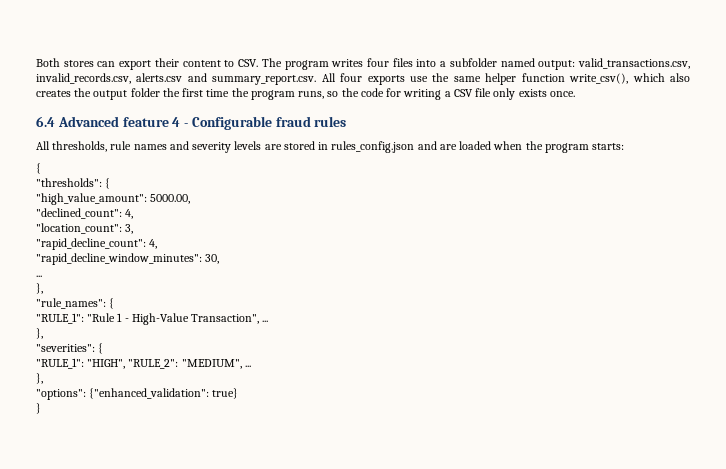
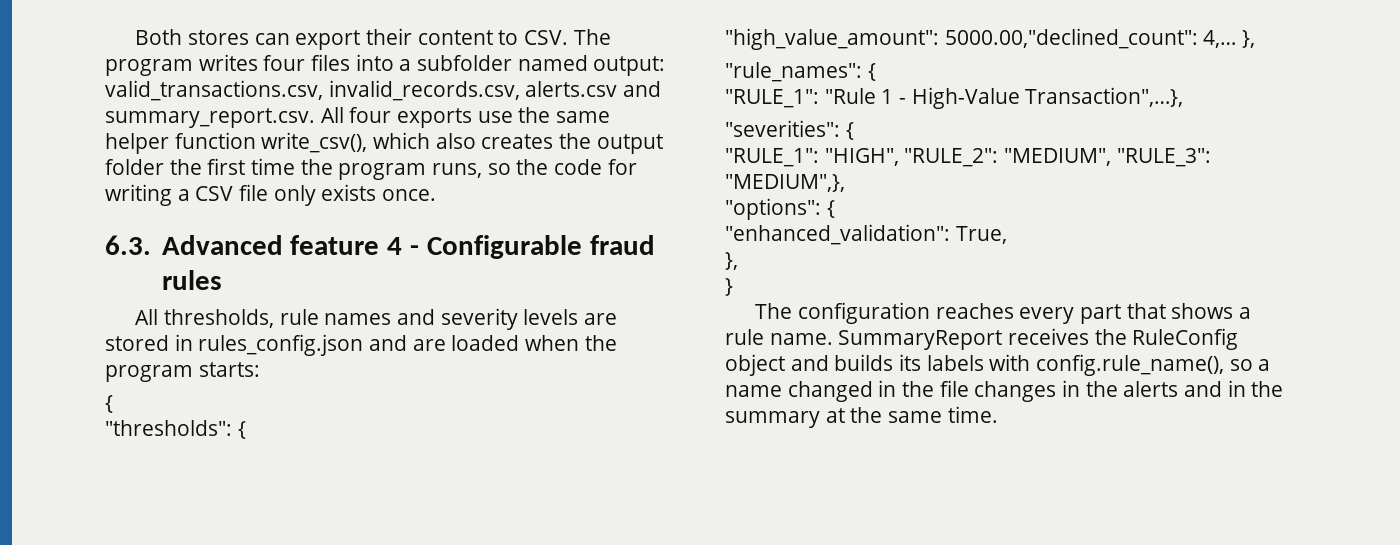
[36,116,55,127] 6.4 -> [105,235,151,255] 6.3.
[150,194,191,204] [36,208,134,219] [36,223,134,234] [36,238,158,250] [36,253,220,265] [36,275,42,277] 5000.00, // "declined_count": 4, // "location_count": 3, // "rapid_decline_count": 4, // "rapid_decline_window_minutes": 30, // ... // -> [944,28,1237,49] 5000.00,"declined_count": 4,…
[191,314,269,324] [36,328,43,339] Transaction", ... // }, -> [1025,87,1184,107] Transaction",…},
[244,365,251,367] [36,373,43,384] [36,388,239,400] [36,403,41,414] ... // }, // "options": {"enhanced_validation": true} // } -> [1116,148,1211,167] [725,174,845,192] [725,198,835,220] [725,224,1007,245] [725,252,738,270] [725,278,733,296] [755,302,1251,324] [725,328,1239,350] [725,354,1271,376] [725,380,1284,402] [725,406,998,428] "RULE_3": "MEDIUM",}, // "options": { // "enhanced_validation": True, // }, // } // The configuration reaches every part that shows a rule name. SummaryReport receives the RuleConfig object and builds its labels with config.rule_name(), so a name changed in the file changes in the alerts and in the summary at the same time.

